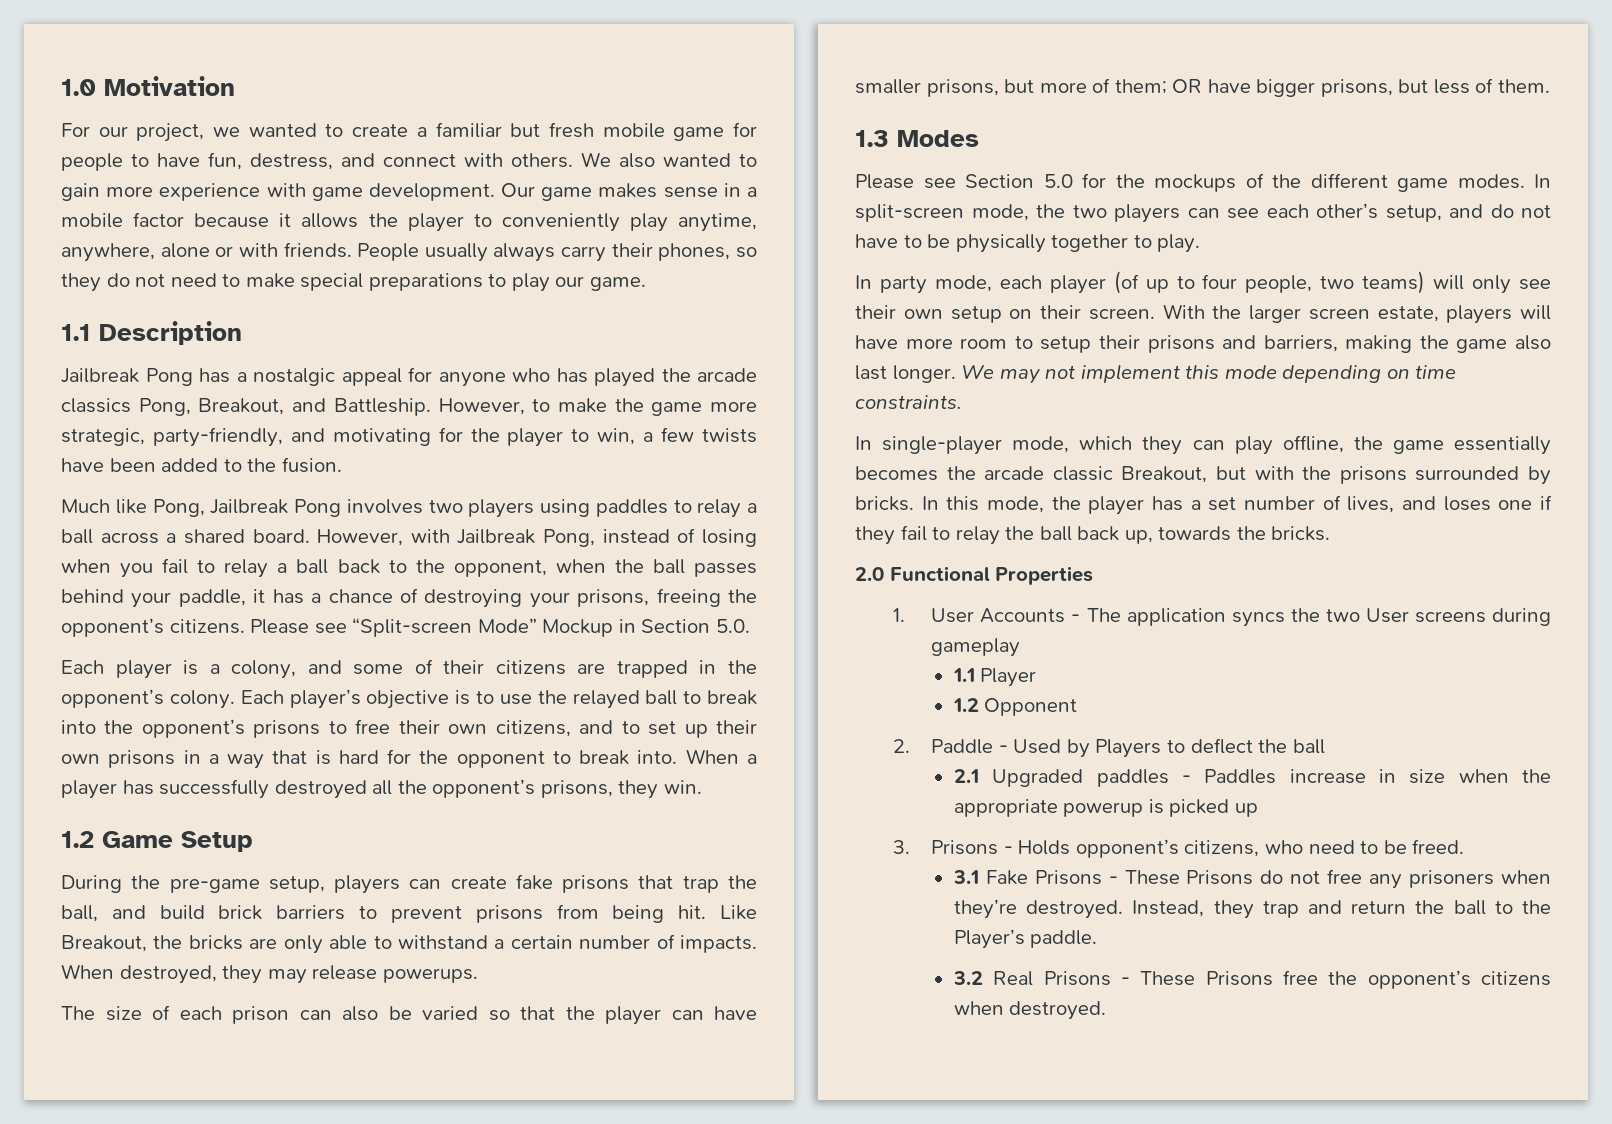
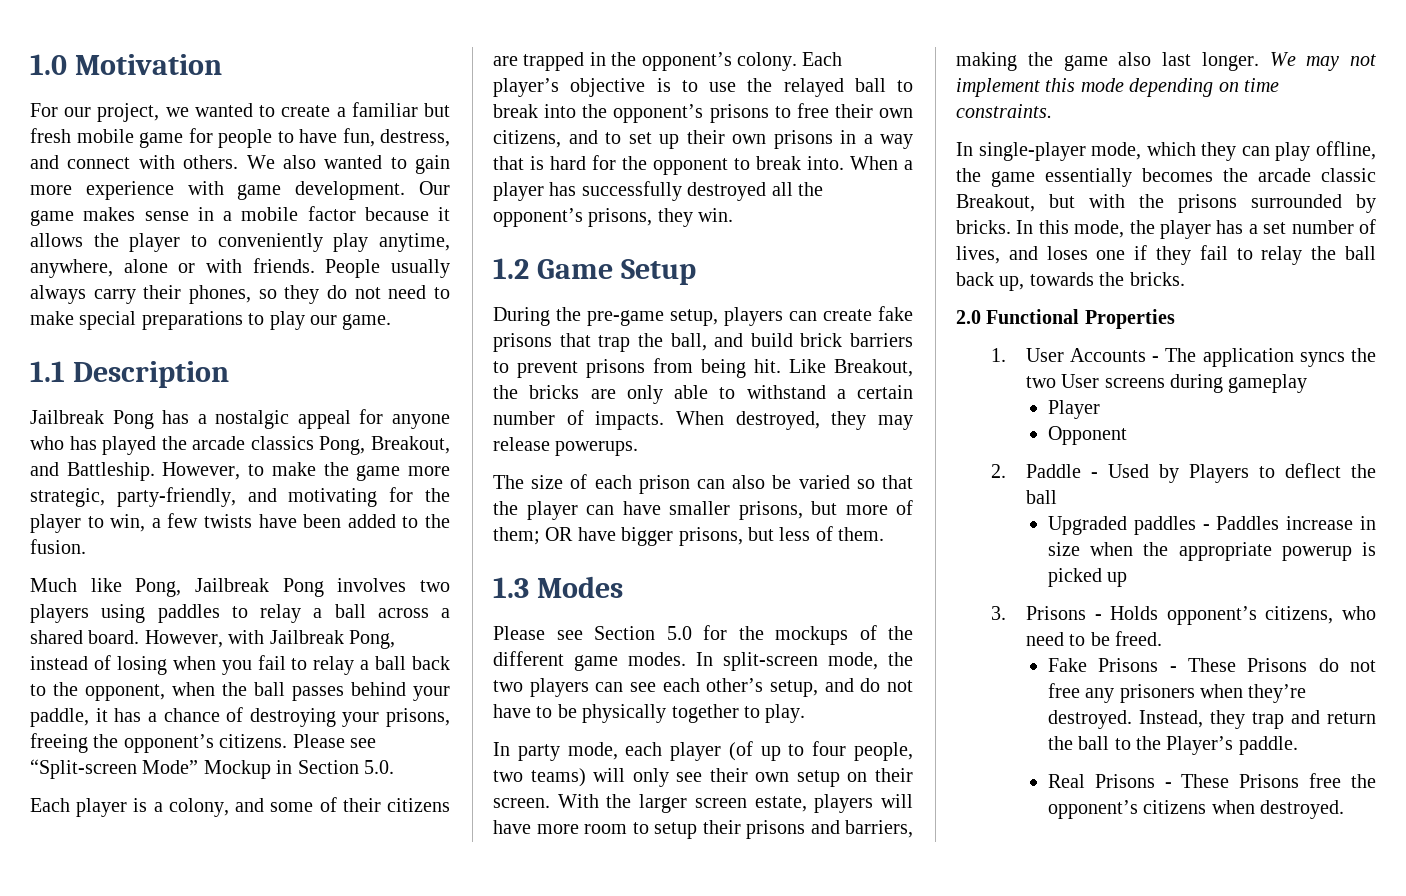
[952,668,975,682] 1.1 -> (1308, 383) none
[952,698,979,712] 1.2 -> (1100, 409) none
[953,769,979,783] 2.1 -> (1057, 497) none
[952,870,979,884] 3.1 -> (1163, 638) none
[952,971,983,985] 3.2 -> (1298, 745) none

